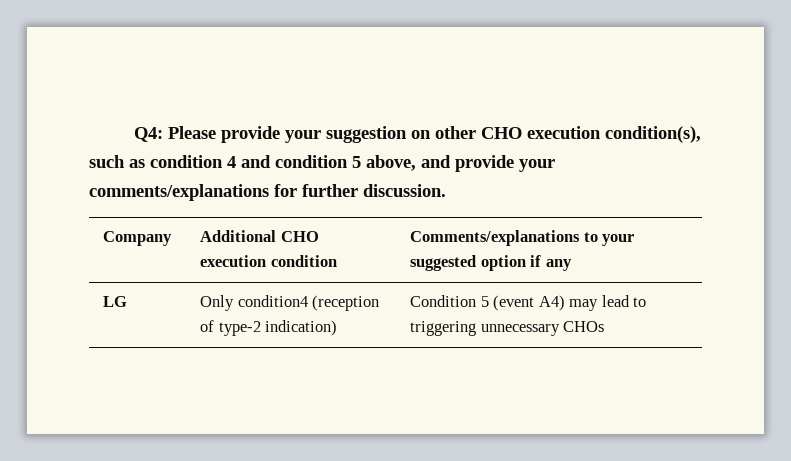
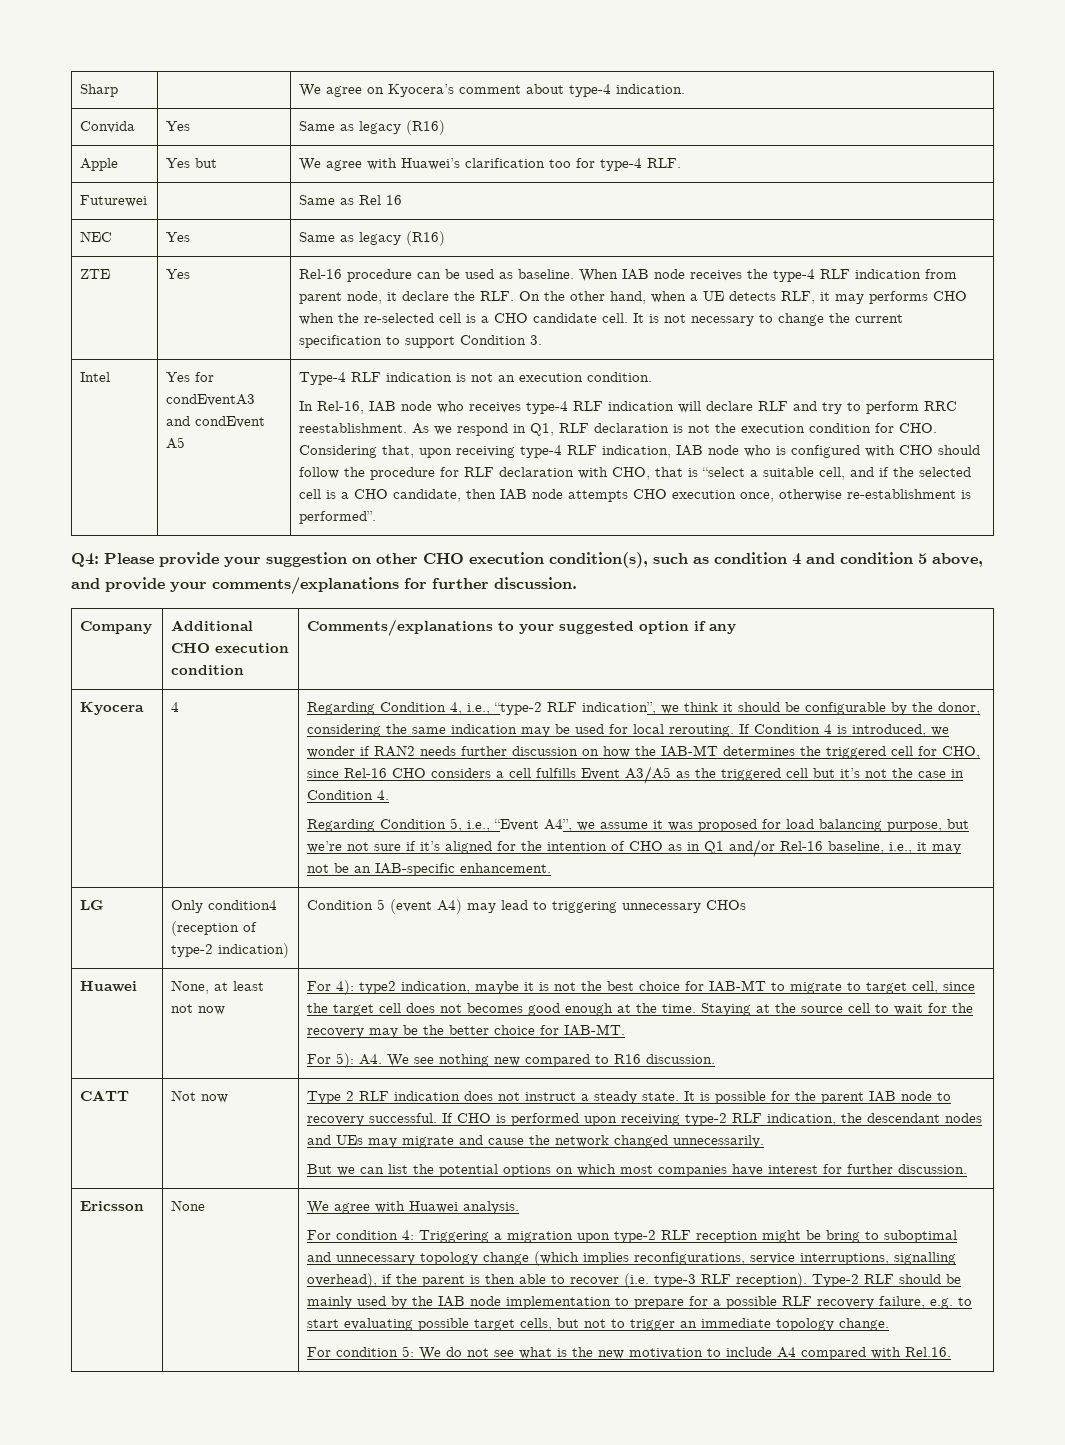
(134, 134) none -> [80,84,119,97] [299,84,686,97] [80,121,136,133] [166,121,191,131] [299,120,446,135] [80,158,119,171] [166,158,218,168] [299,158,682,171] [80,195,148,207] [299,195,403,205] [80,231,113,242] [166,232,191,242] [299,231,446,246] [80,269,111,279] [166,269,191,279] [299,269,958,282] [299,291,968,304] [299,313,904,326] [299,335,543,348] [80,372,111,382] [166,372,215,382] [166,394,256,406] [166,416,266,428] [166,437,186,449] [299,372,653,385] [299,401,958,414] [299,423,938,436] [299,445,981,458] [299,467,972,480] [299,489,972,502] [299,511,377,524] Sharp | | We agree on Kyocera’s comment about type-4 indication. // Convida | Yes | Same as legacy (R16) // Apple | Yes but | We agree with Huawei’s clarification too for type-4 RLF. // Futurewei | | Same as Rel 16 // NEC | Yes | Same as legacy (R16) // ZTE | Yes | Rel-16 procedure can be used as baseline. When IAB node receives the type-4 RLF indication from parent node, it declare the RLF. On the other hand, when a UE detects RLF, it may performs CHO when the re-selected cell is a CHO candidate cell. It is not necessary to change the current specification to support Condition 3. // Intel | Yes for condEventA3 and condEvent A5 | Type-4 RLF indication is not an execution condition. // In Rel-16, IAB node who receives type-4 RLF indication will declare RLF and try to perform RRC reestablishment. As we respond in Q1, RLF declaration is not the execution condition for CHO. Considering that, upon receiving type-4 RLF indication, IAB node who is configured with CHO should follow the procedure for RLF declaration with CHO, that is “select a suitable cell, and if the selected cell is a CHO candidate, then IAB node attempts CHO execution once, otherwise re-establishment is performed”. //
(572, 265) none -> [80,702,145,715] [171,702,180,712] [307,702,981,715] [307,724,950,737] [307,745,981,759] [307,766,965,784] [307,790,390,800] [307,818,970,832] [307,839,962,857] [307,863,552,876] // Kyocera | 4 | Regarding Condition 4, i.e., “type-2 RLF indication”, we think it should be configurable by the donor, considering the same indication may be used for local rerouting. If Condition 4 is introduced, we wonder if RAN2 needs further discussion on how the IAB-MT determines the triggered cell for CHO, since Rel-16 CHO considers a cell fulfills Event A3/A5 as the triggered cell but it’s not the case in Condition 4. // Regarding Condition 5, i.e., “Event A4”, we assume it was proposed for load balancing purpose, but we’re not sure if it’s aligned for the intention of CHO as in Q1 and/or Rel-16 baseline, i.e., it may not be an IAB-specific enhancement.
(605, 326) none -> [80,981,138,992] [171,980,265,994] [171,1004,226,1015] [307,980,976,995] [307,1003,974,1016] [307,1024,626,1038] [307,1053,716,1068] [80,1090,130,1101] [171,1090,229,1103] [307,1091,952,1104] [307,1113,983,1126] [307,1135,765,1148] [307,1164,968,1177] [80,1201,145,1211] [171,1200,206,1211] [307,1201,520,1214] [307,1230,958,1243] [307,1251,957,1266] [307,1273,962,1288] [307,1296,973,1309] [307,1318,890,1331] [307,1346,952,1360] // Huawei | None, at least not now | For 4): type2 indication, maybe it is not the best choice for IAB-MT to migrate to target cell, since the target cell does not becomes good enough at the time. Staying at the source cell to wait for the recovery may be the better choice for IAB-MT. // For 5): A4. We see nothing new compared to R16 discussion. // CATT | Not now | Type 2 RLF indication does not instruct a steady state. It is possible for the parent IAB node to recovery successful. If CHO is performed upon receiving type-2 RLF indication, the descendant nodes and UEs may migrate and cause the network changed unnecessarily. // But we can list the potential options on which most companies have interest for further discussion. // Ericsson | None | We agree with Huawei analysis. // For condition 4: Triggering a migration upon type-2 RLF reception might be bring to suboptimal and unnecessary topology change (which implies reconfigurations, service interruptions, signalling overhead), if the parent is then able to recover (i.e. type-3 RLF reception). Type-2 RLF should be mainly used by the IAB node implementation to prepare for a possible RLF recovery failure, e.g. to start evaluating possible target cells, but not to trigger an immediate topology change. // For condition 5: We do not see what is the new motivation to include A4 compared with Rel.16.

